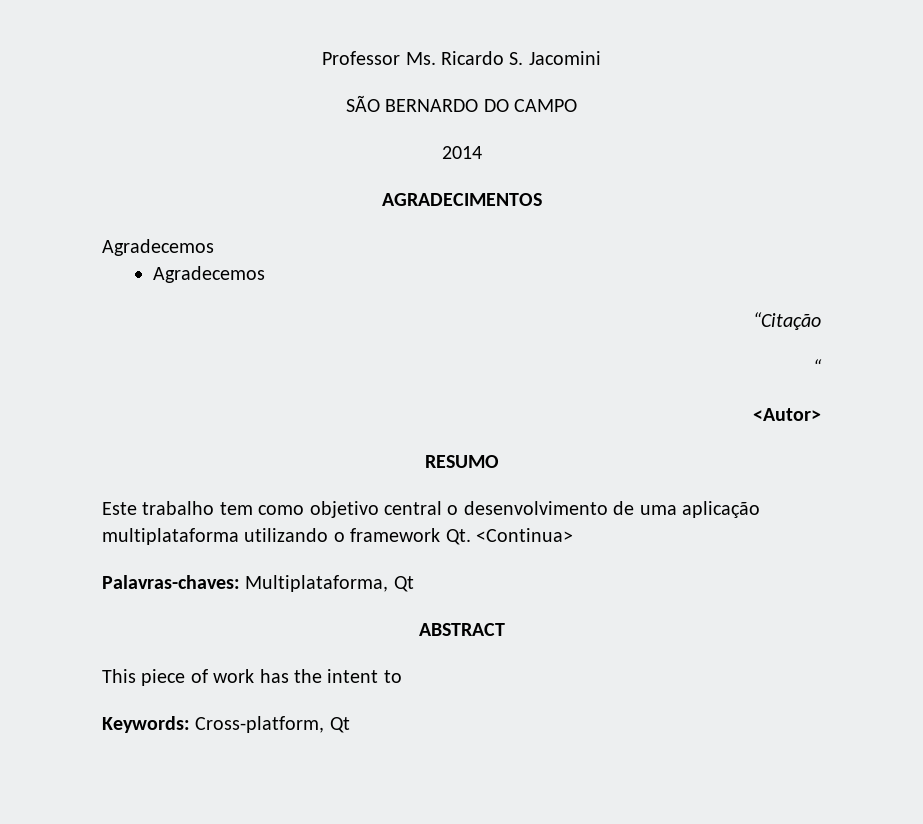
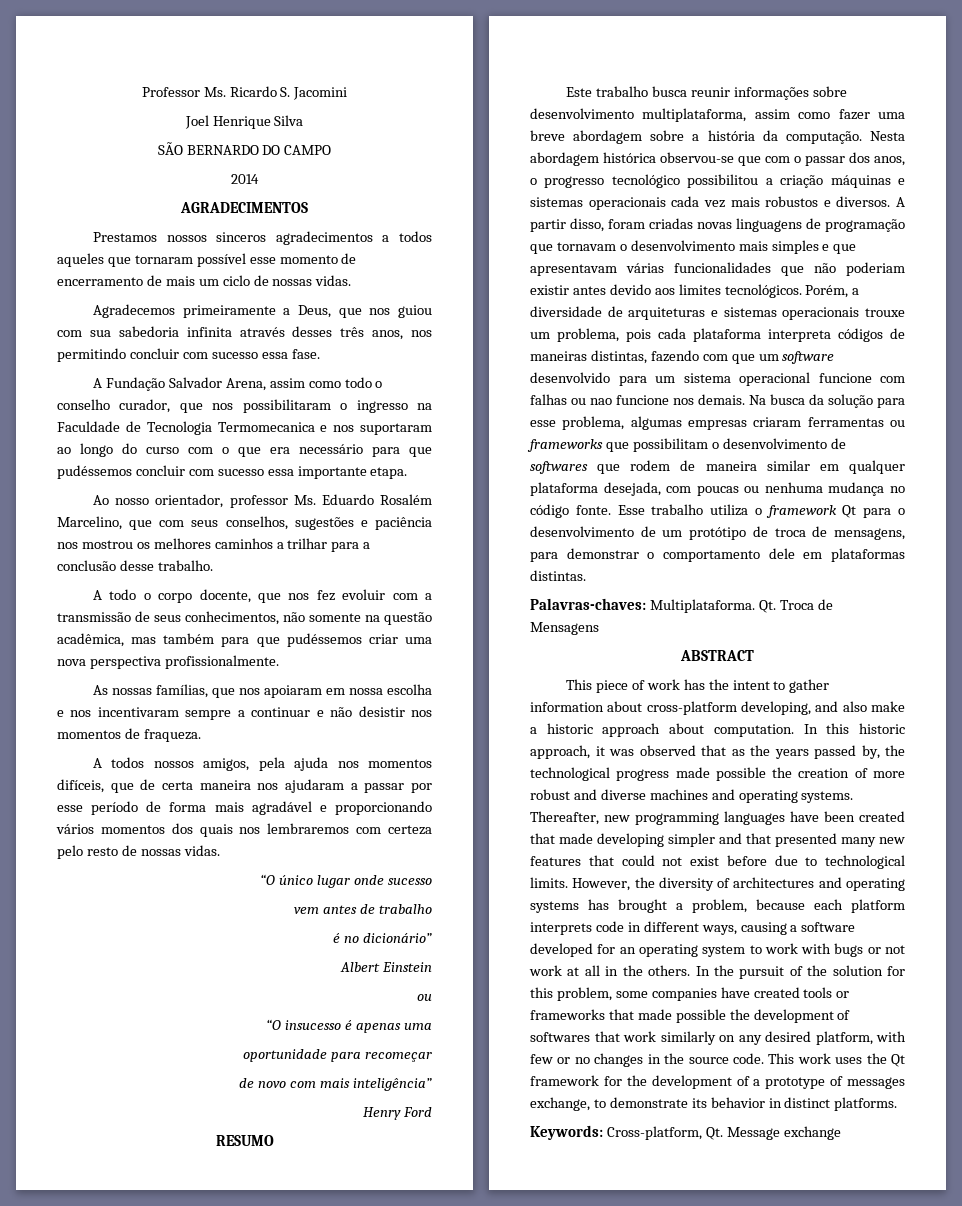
(601, 58) none -> [184,115,304,129] // Joel Henrique Silva
[102,239,214,256] [152,266,265,283] [753,312,821,330] [813,359,822,374] [753,408,821,421] [424,455,499,468] [102,501,760,518] [102,528,573,545] [102,575,414,592] Agradecemos // Agradecemos // “Citação // “ // <Autor> // RESUMO // Este trabalho tem como objetivo central o desenvolvimento de uma aplicação multiplataforma utilizando o framework Qt. <Continua> // Palavras-chaves: Multiplataforma, Qt -> [93,231,432,245] [57,253,357,267] [57,275,352,286] [93,304,433,318] [57,326,432,340] [57,348,320,362] [93,377,383,391] [57,399,433,413] [57,421,432,435] [57,443,432,457] [57,465,408,479] [93,494,433,508] [57,516,433,530] [57,538,371,552] [57,560,213,571] [93,589,433,603] [57,611,432,625] [57,633,433,647] [57,655,279,669] [93,684,432,698] [57,706,433,720] [57,728,201,742] [93,757,433,771] [57,779,433,793] [57,801,432,815] [56,823,432,837] [57,845,220,859] [260,874,433,888] [294,904,433,914] [333,933,432,943] [340,962,433,972] [417,994,432,1001] [266,1019,433,1033] [243,1049,432,1062] [239,1078,432,1091] [363,1107,433,1120] [215,1135,274,1146] [566,86,847,100] [530,108,905,122] [530,130,905,144] [530,152,905,166] [530,174,905,188] [530,196,905,210] [530,218,905,232] [530,240,857,254] [530,262,905,276] [530,284,860,298] [530,306,905,320] [530,328,905,342] [530,350,835,364] [530,372,905,386] [530,394,905,408] [530,416,905,430] [527,438,846,452] [530,460,905,474] [530,482,905,496] [530,504,905,518] [530,526,905,540] [530,548,905,562] [530,570,586,581] [530,598,833,613] [530,622,599,635] Prestamos nossos sinceros agradecimentos a todos aqueles que tornaram possível esse momento de encerramento de mais um ciclo de nossas vidas. // Agradecemos primeiramente a Deus, que nos guiou com sua sabedoria infinita através desses três anos, nos permitindo concluir com sucesso essa fase. // A Fundação Salvador Arena, assim como todo o conselho curador, que nos possibilitaram o ingresso na Faculdade de Tecnologia Termomecanica e nos suportaram ao longo do curso com o que era necessário para que pudéssemos concluir com sucesso essa importante etapa. // Ao nosso orientador, professor Ms. Eduardo Rosalém Marcelino, que com seus conselhos, sugestões e paciência nos mostrou os melhores caminhos a trilhar para a conclusão desse trabalho. // A todo o corpo docente, que nos fez evoluir com a transmissão de seus conhecimentos, não somente na questão acadêmica, mas também para que pudéssemos criar uma nova perspectiva profissionalmente. // As nossas famílias, que nos apoiaram em nossa escolha e nos incentivaram sempre a continuar e não desistir nos momentos de fraqueza. // A todos nossos amigos, pela ajuda nos momentos difíceis, que de certa maneira nos ajudaram a passar por esse período de forma mais agradável e proporcionando vários momentos dos quais nos lembraremos com certeza pelo resto de nossas vidas. // “O único lugar onde sucesso // vem antes de trabalho // é no dicionário” // Albert Einstein // ou // “O insucesso é apenas uma // oportunidade para recomeçar // de novo com mais inteligência” // Henry Ford // RESUMO // Este trabalho busca reunir informações sobre desenvolvimento multiplataforma, assim como fazer uma breve abordagem sobre a história da computação. Nesta abordagem histórica observou-se que com o passar dos anos, o progresso tecnológico possibilitou a criação máquinas e sistemas operacionais cada vez mais robustos e diversos. A partir disso, foram criadas novas linguagens de programação que tornavam o desenvolvimento mais simples e que apresentavam várias funcionalidades que não poderiam existir antes devido aos limites tecnológicos. Porém, a diversidade de arquiteturas e sistemas operacionais trouxe um problema, pois cada plataforma interpreta códigos de maneiras distintas, fazendo com que um software desenvolvido para um sistema operacional funcione com falhas ou nao funcione nos demais. Na busca da solução para esse problema, algumas empresas criaram ferramentas ou frameworks que possibilitam o desenvolvimento de softwares que rodem de maneira similar em qualquer plataforma desejada, com poucas ou nenhuma mudança no código fonte. Esse trabalho utiliza o framework Qt para o desenvolvimento de um protótipo de troca de mensagens, para demonstrar o comportamento dele em plataformas distintas. // Palavras-chaves: Multiplataforma. Qt. Troca de Mensagens
(402, 676) none -> [789,679,830,693] [530,701,905,715] [530,723,905,737] [530,745,905,759] [530,767,905,781] [530,789,854,803] [530,811,905,825] [530,833,905,847] [530,855,905,869] [530,877,905,891] [530,899,905,913] [530,921,856,935] [530,943,905,957] [529,965,905,979] [530,987,850,1001] [530,1009,851,1023] [530,1031,906,1045] [530,1053,905,1067] [530,1075,905,1089] [530,1097,898,1111] gather information about cross-platform developing, and also make a historic approach about computation. In this historic approach, it was observed that as the years passed by, the technological progress made possible the creation of more robust and diverse machines and operating systems. Thereafter, new programming languages have been created that made developing simpler and that presented many new features that could not exist before due to technological limits. However, the diversity of architectures and operating systems has brought a problem, because each platform interprets code in different ways, causing a software developed for an operating system to work with bugs or not work at all in the others. In the pursuit of the solution for this problem, some companies have created tools or frameworks that made possible the development of softwares that work similarly on any desired platform, with few or no changes in the source code. This work uses the Qt framework for the development of a prototype of messages exchange, to demonstrate its behavior in distinct platforms.
[329,717,350,733] Qt -> [705,1126,841,1140] Qt. Message exchange

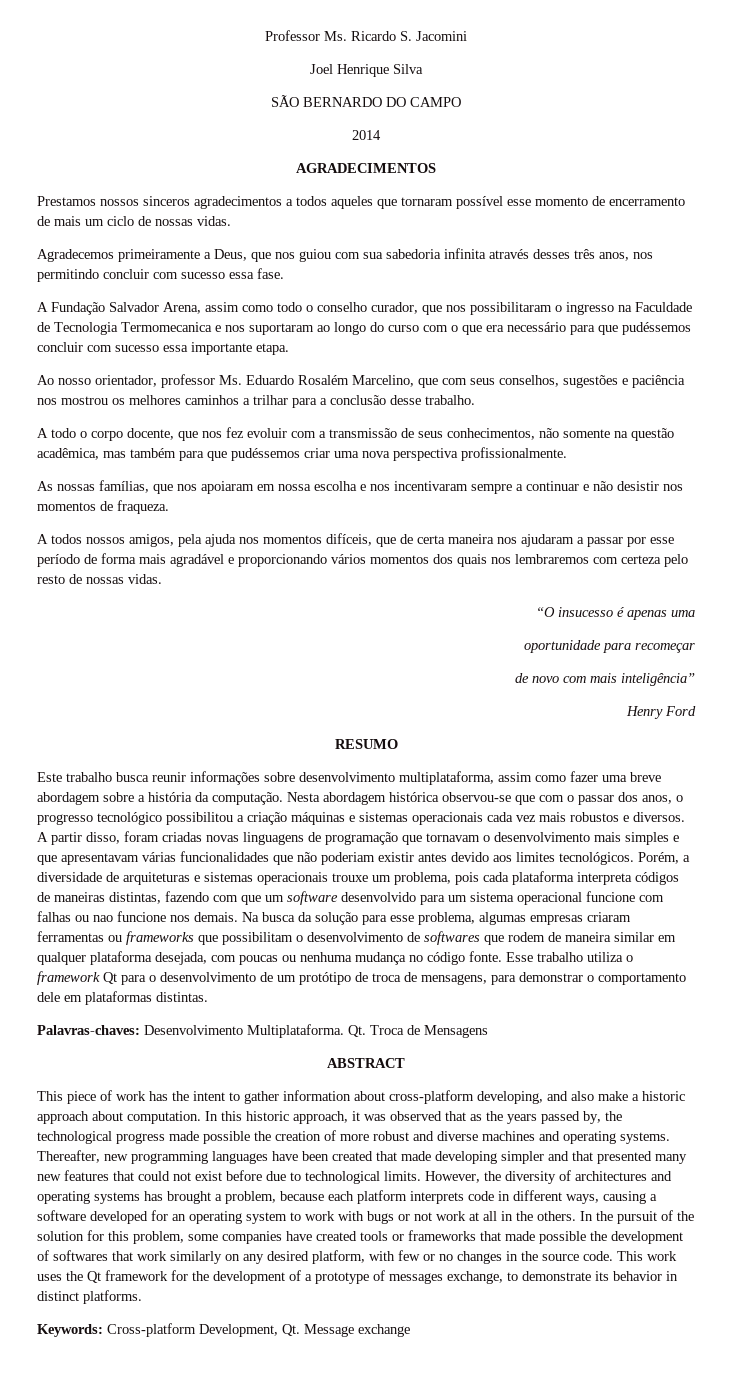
[260,874,433,888] [294,904,433,914] [333,933,432,943] [340,962,433,972] [417,994,432,1001] // “O único lugar onde sucesso // vem antes de trabalho // é no dicionário” // Albert Einstein // ou -> (162, 579) none
(646, 604) none -> [144,1025,243,1035] Desenvolvimento
[606,1126,702,1140] Cross-platform, -> [107,1323,278,1337] Cross-platform Development,

